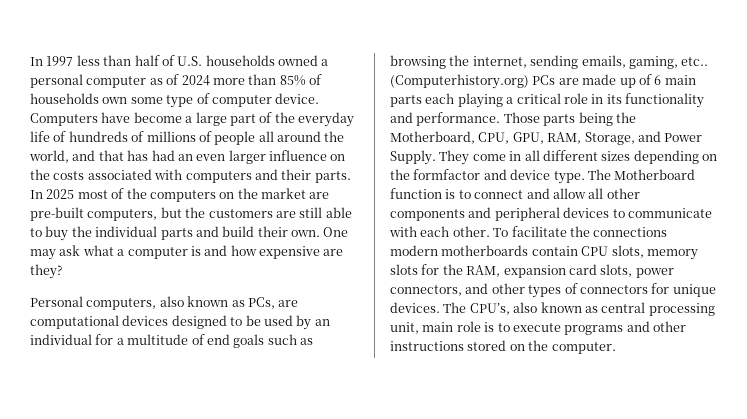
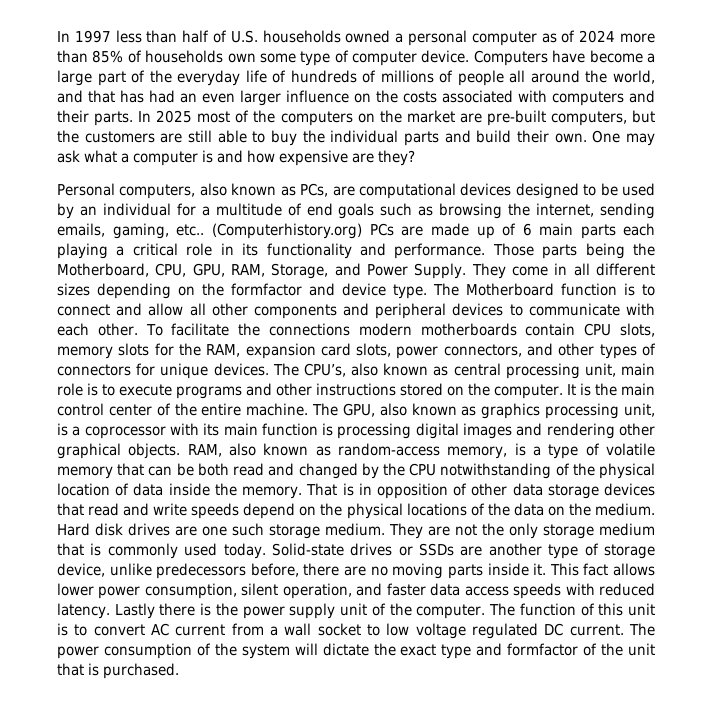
(616, 348) none -> [566,383,655,396] [57,403,655,419] [57,423,656,439] [57,443,655,459] [57,463,655,479] [57,483,655,499] [57,503,655,519] [57,523,655,539] [57,543,655,559] [57,563,656,579] [57,583,655,599] [57,603,655,619] [57,623,655,639] [57,643,656,659] [57,663,179,679] It is the main control center of the entire machine. The GPU, also known as graphics processing unit, is a coprocessor with its main function is processing digital images and rendering other graphical objects. RAM, also known as random-access memory, is a type of volatile memory that can be both read and changed by the CPU notwithstanding of the physical location of data inside the memory. That is in opposition of other data storage devices that read and write speeds depend on the physical locations of the data on the medium. Hard disk drives are one such storage medium. They are not the only storage medium that is commonly used today. Solid-state drives or SSDs are another type of storage device, unlike predecessors before, there are no moving parts inside it. This fact allows lower power consumption, silent operation, and faster data access speeds with reduced latency. Lastly there is the power supply unit of the computer. The function of this unit is to convert AC current from a wall socket to low voltage regulated DC current. The power consumption of the system will dictate the exact type and formfactor of the unit that is purchased.

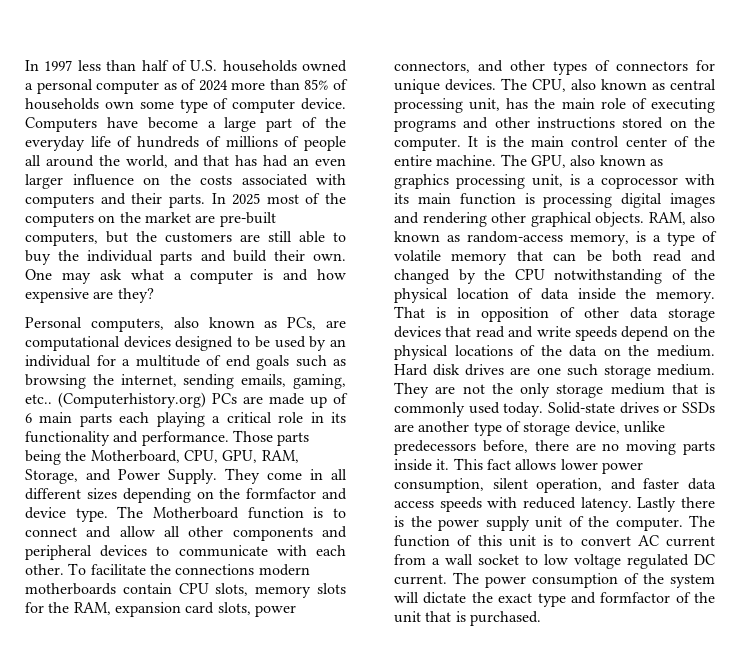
[303,363,346,377] CPU’s, -> [532,79,566,92] CPU,
[621,363,655,376] [57,383,173,396] main role is to execute -> [506,98,715,113] has the main role of executing

